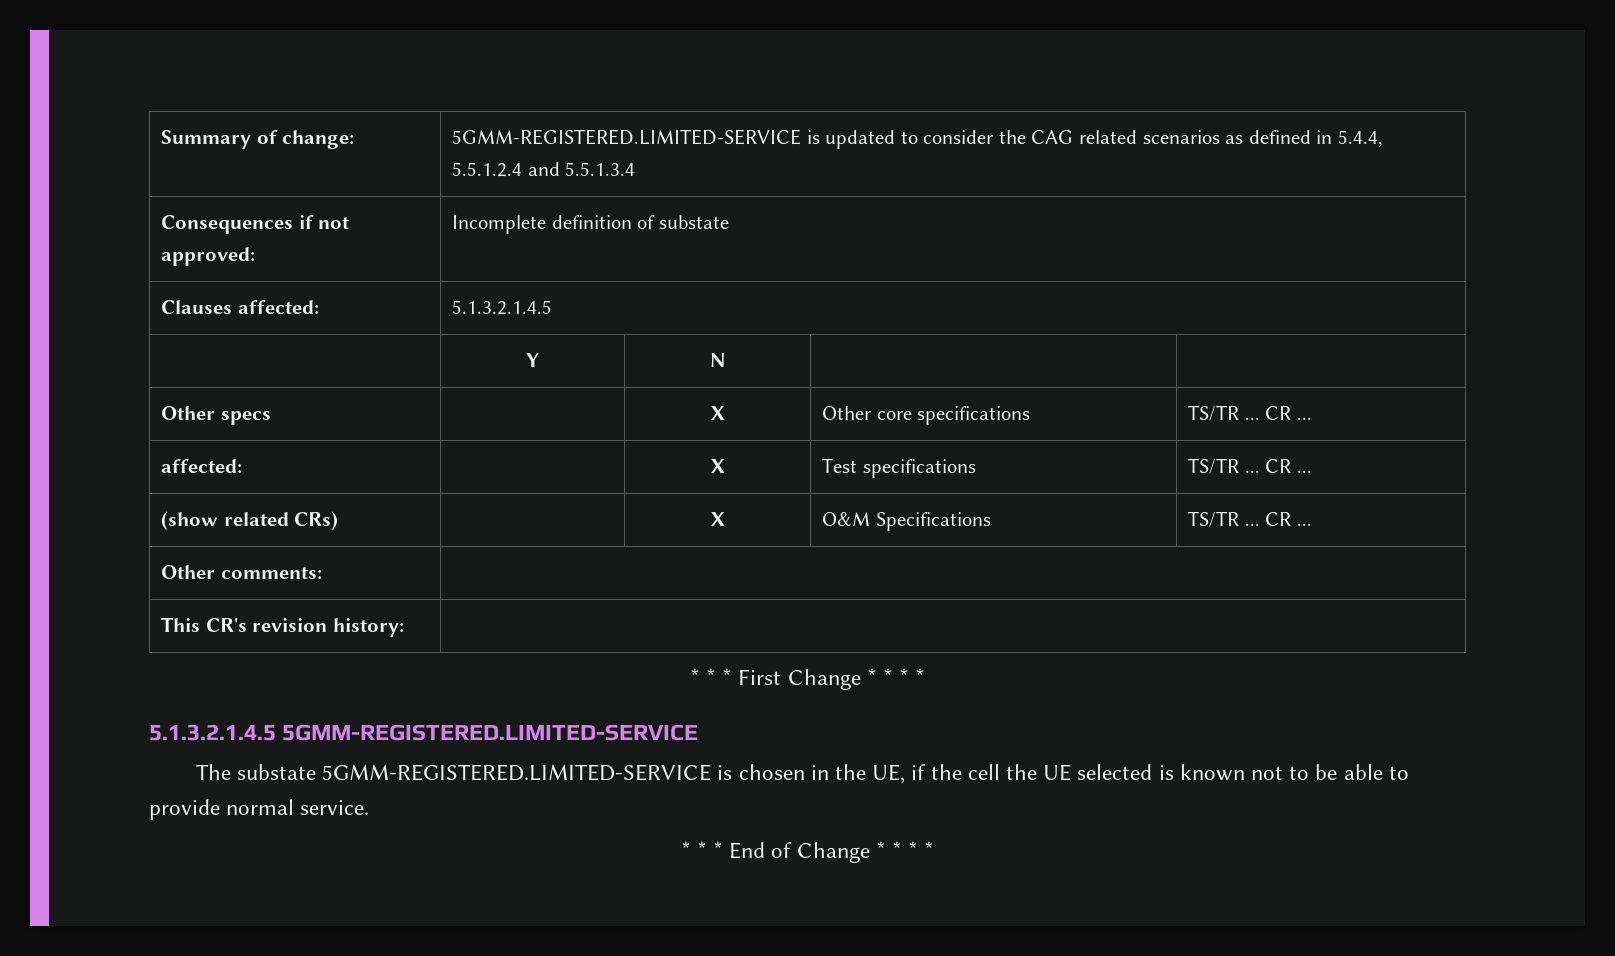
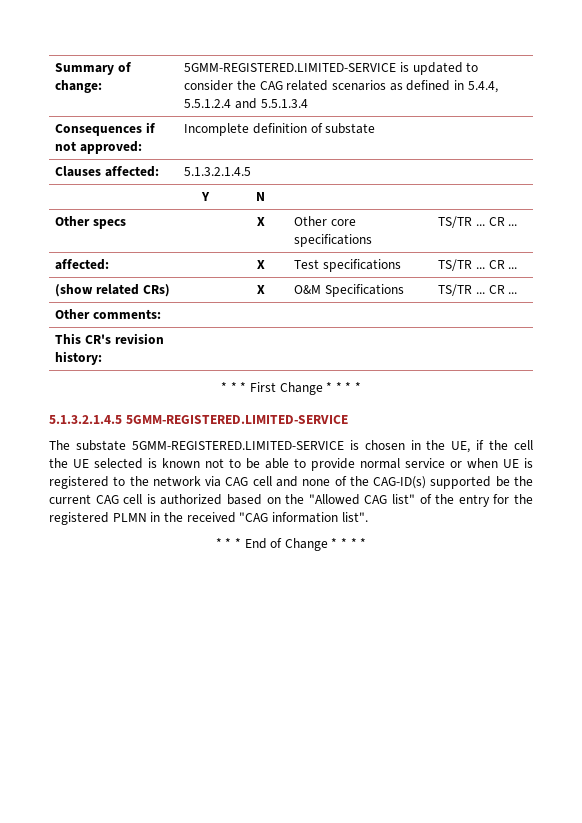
[300,800,370,815] service. -> [405,458,533,468] [49,476,533,489] [49,494,534,507] [49,512,368,525] service or when UE is registered to the network via CAG cell and none of the CAG-ID(s) supported be the current CAG cell is authorized based on the "Allowed CAG list" of the entry for the registered PLMN in the received "CAG information list".

